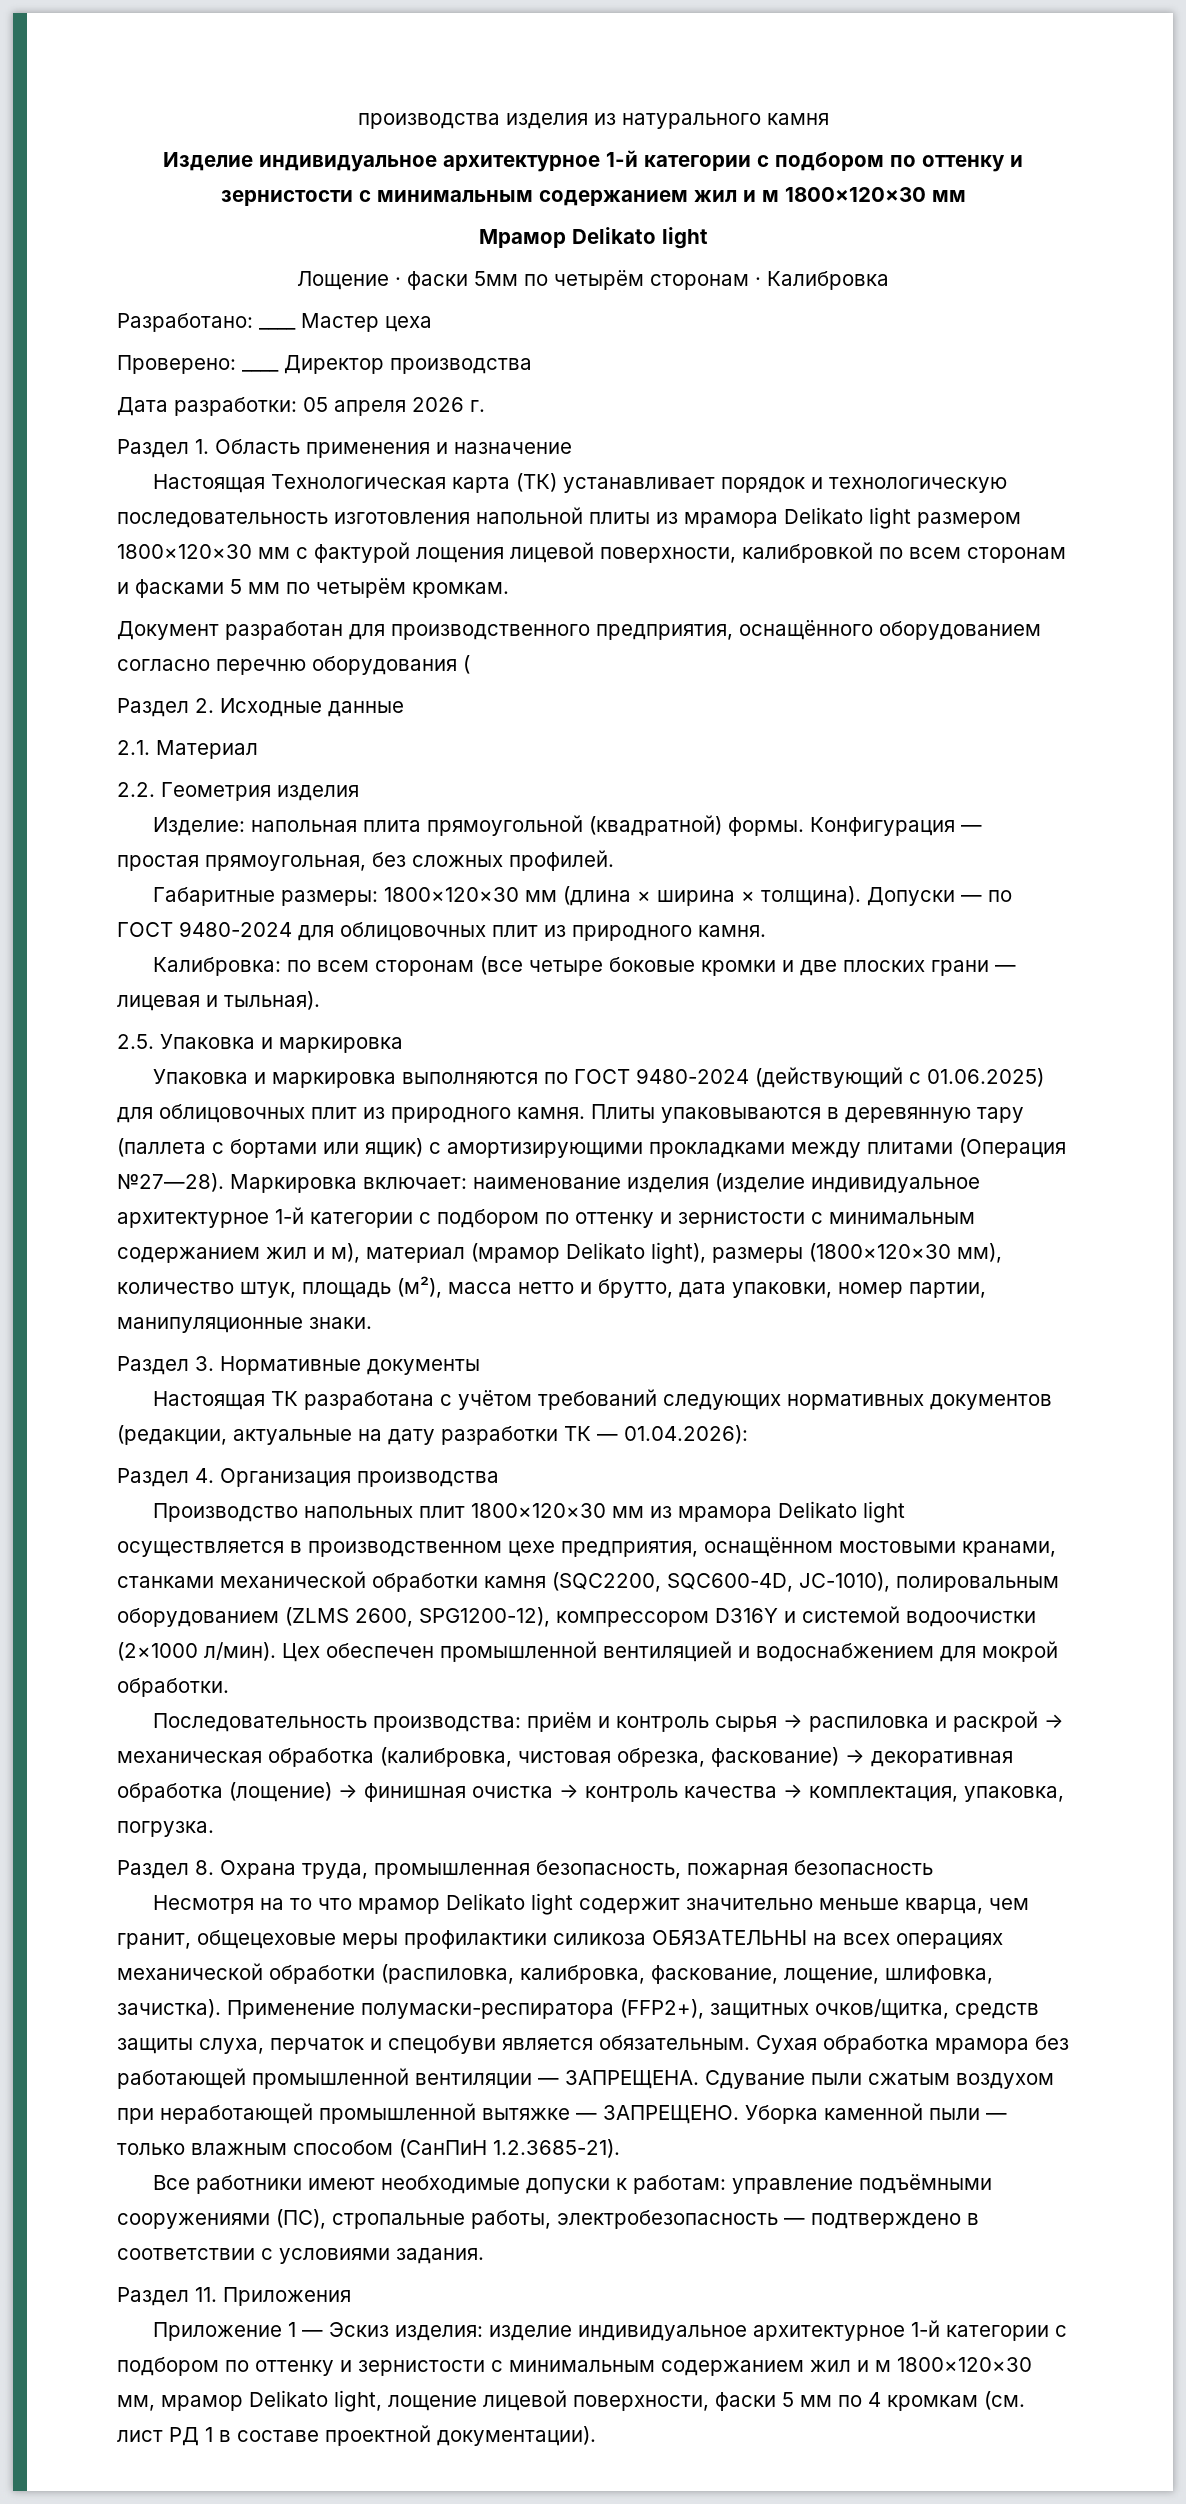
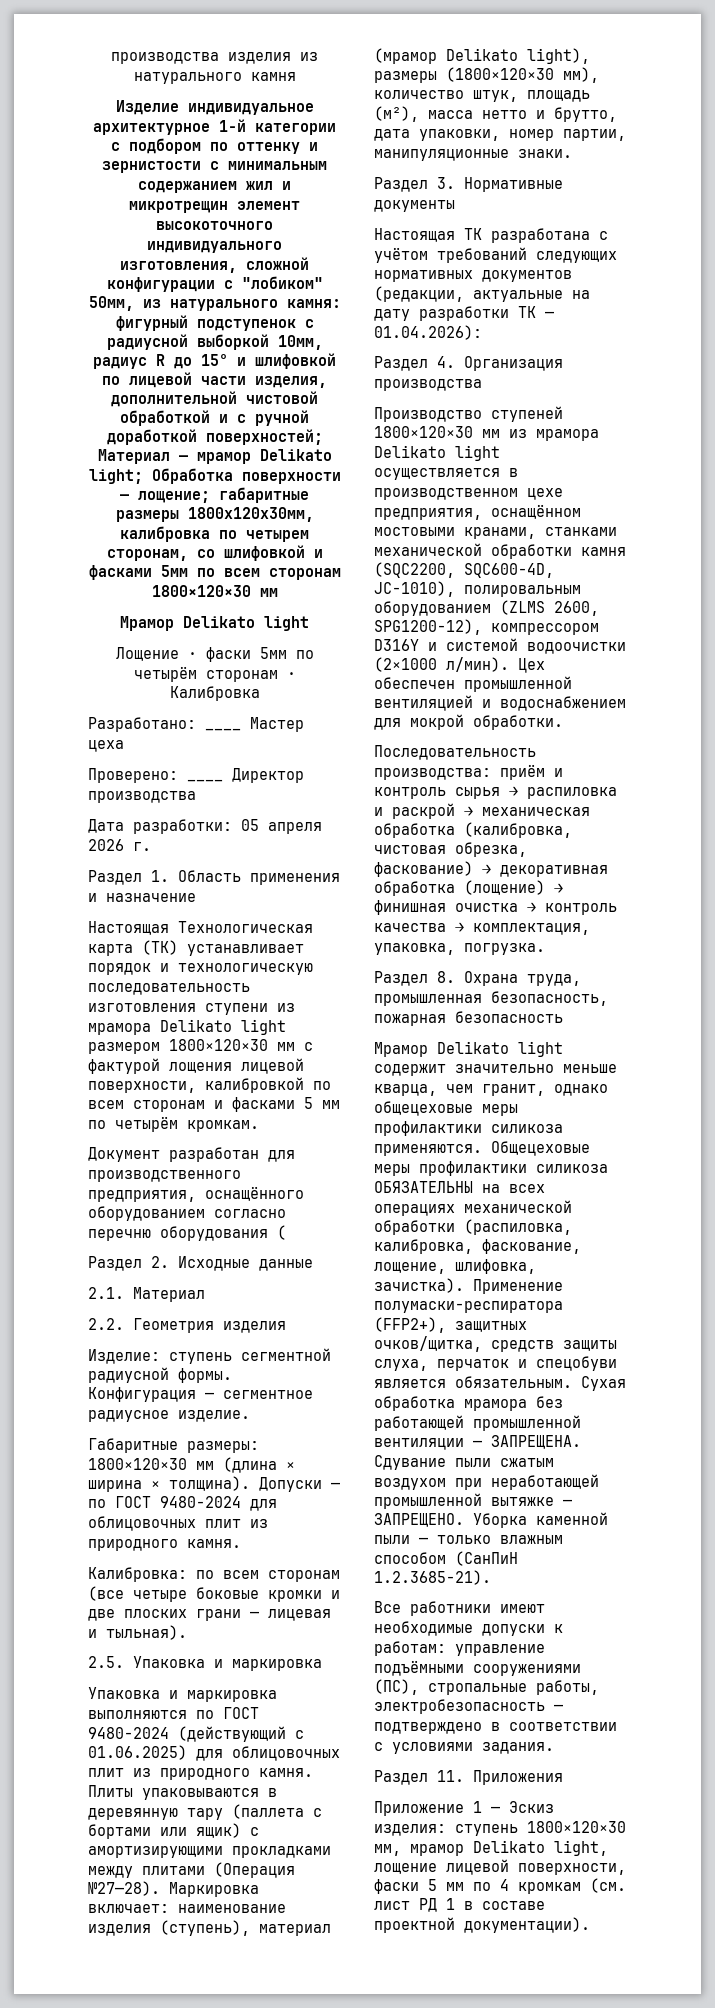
[761,190,779,202] м -> [129,201,300,213] [156,221,273,230] [147,241,282,253] [120,257,309,273] [106,276,323,292] [88,296,341,311] [115,315,314,331] [106,334,323,350] [93,353,336,369] [102,372,327,388] [111,391,318,407] [120,410,309,426] [106,429,323,445] [97,449,332,464] [88,468,341,484] [120,487,309,503] [115,507,314,522] [120,526,309,542] [106,545,323,561] [88,565,341,580] микротрещин элемент высокоточного индивидуального изготовления, сложной конфигурации с "лобиком" 50мм, из натурального камня: фигурный подступенок с радиусной выборкой 10мм, радиус R до 15° и шлифовкой по лицевой части изделия, дополнительной чистовой обработкой и с ручной доработкой поверхностей; Материал — мрамор Delikato light; Обработка поверхности — лощение; габаритные размеры 1800х120х30мм, калибровка по четырем сторонам, со шлифовкой и фасками 5мм по всем сторонам
[476,507,650,524] напольной плиты -> [205,1003,268,1015] ступени
[251,815,983,836] [117,850,614,871] напольная плита прямоугольной (квадратной) формы. Конфигурация — простая прямоугольная, без сложных профилей. -> [169,1348,331,1364] [88,1367,232,1383] [88,1387,313,1402] [88,1410,250,1422] ступень сегментной радиусной формы. Конфигурация — сегментное радиусное изделие.
[715,1173,980,1193] [117,1207,975,1228] [117,1243,360,1263] (изделие индивидуальное архитектурное 1-й категории с подбором по оттенку и зернистости с минимальным содержанием жил и м), -> [160,1920,250,1936] (ступень),
[304,1506,466,1518] напольных плит -> [491,406,563,422] ступеней
[153,1895,441,1914] Несмотря на то что мрамор -> [374,1042,428,1057] Мрамор
(191, 1941) none -> [554,1084,608,1096] однако
(646, 1939) none -> [374,1141,590,1156] [374,1161,608,1176] применяются. Общецеховые меры профилактики силикоза
[489,2320,1068,2341] [117,2357,891,2376] изделие индивидуальное архитектурное 1-й категории с подбором по оттенку и зернистости с минимальным содержанием жил и м -> [455,1824,518,1836] ступень

